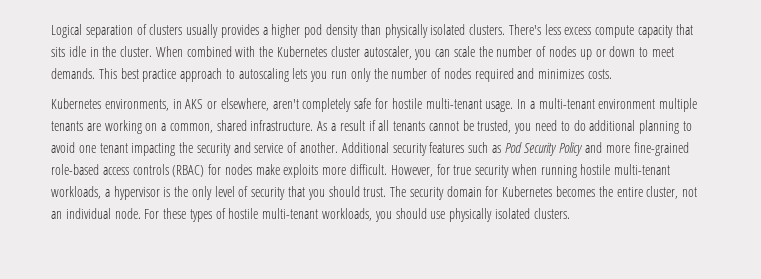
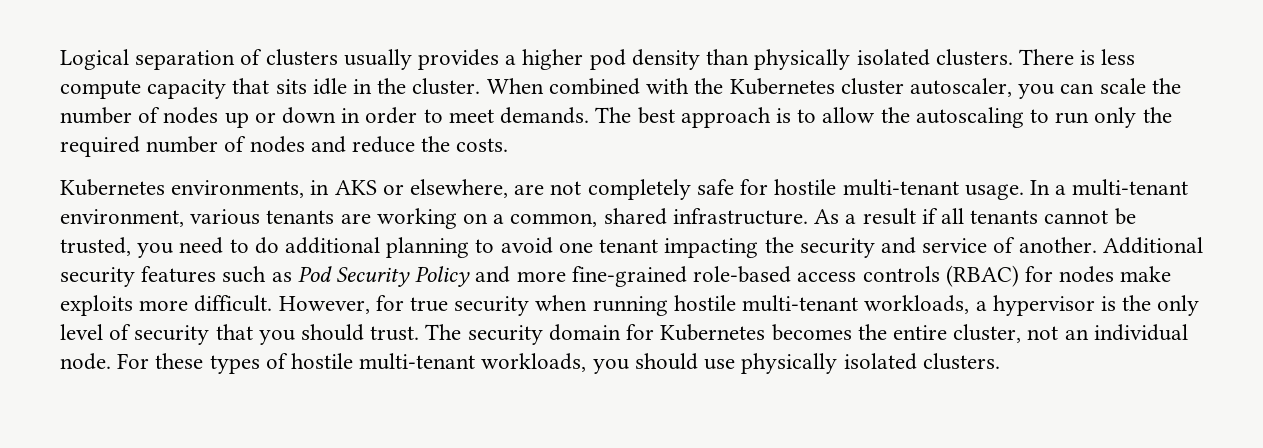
[508,24,592,35] There's less excess -> [1018,49,1136,65] There is less
(636, 51) none -> [341,107,418,124] in order
[98,68,328,82] This best practice approach to autoscaling lets you -> [595,107,1049,128] The best approach is to allow the autoscaling to
[391,68,585,82] number of nodes required and minimizes -> [60,136,451,157] required number of nodes and reduce the
[272,99,299,109] aren't -> [514,181,582,195] are not
[598,98,698,112] environment multiple -> [60,209,261,227] environment, various

